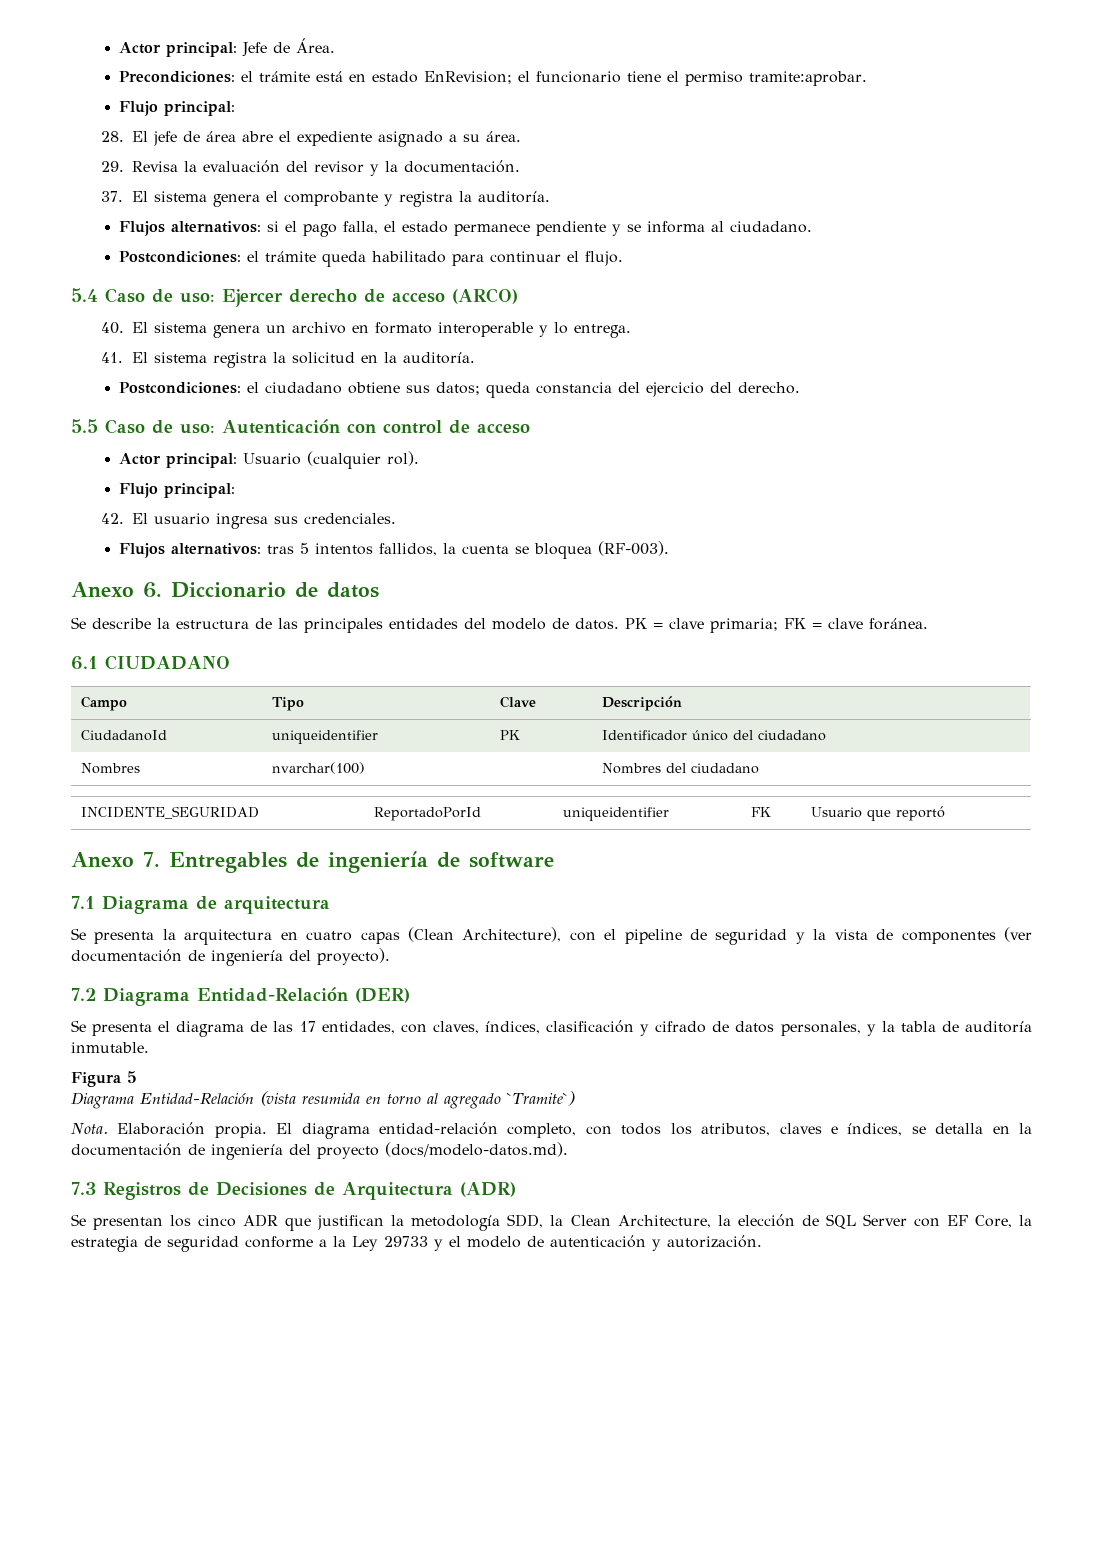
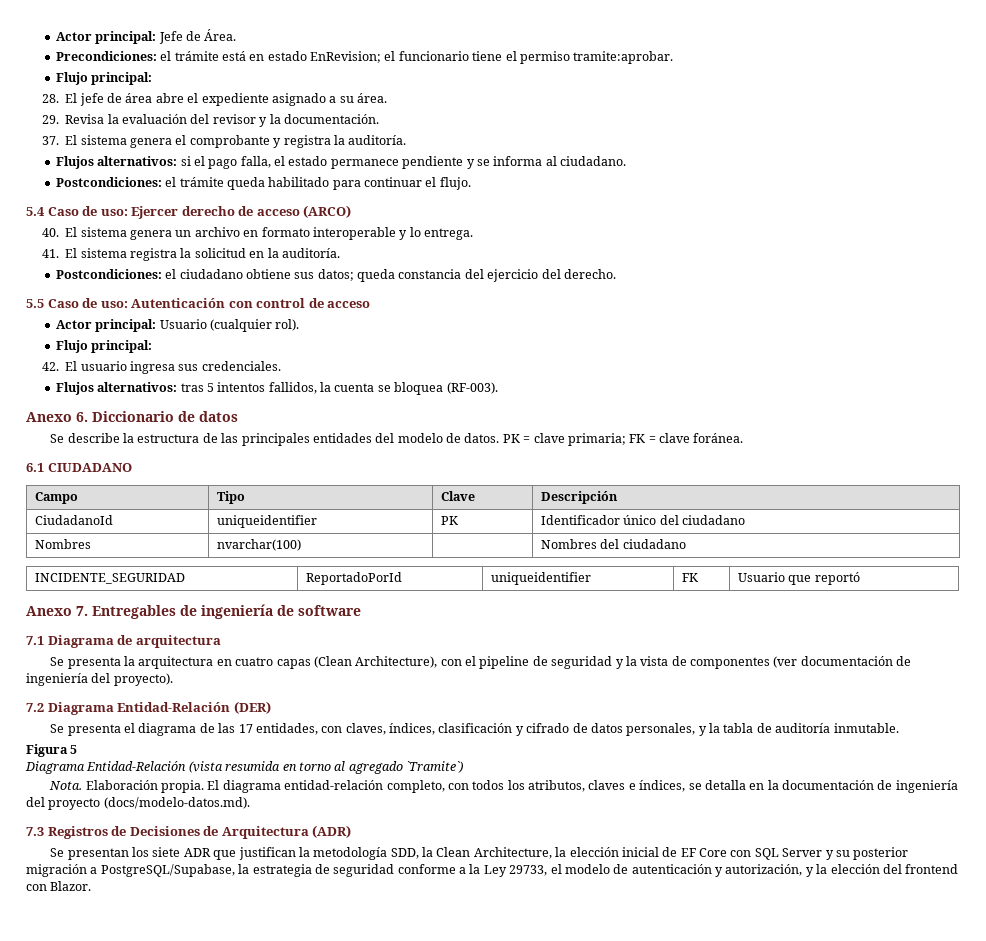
[198,1215,237,1227] cinco -> [152,847,181,857] siete
[801,1214,1012,1229] de SQL Server con EF Core, -> [621,847,909,860] [26,864,235,877] inicial de EF Core con SQL Server y su posterior migración a PostgreSQL/Supabase,
[384,1236,443,1251] 29733 y -> [509,865,548,876] 29733,
[667,1235,762,1248] autorización. -> [725,864,959,877] [26,881,92,891] autorización, y la elección del frontend con Blazor.

